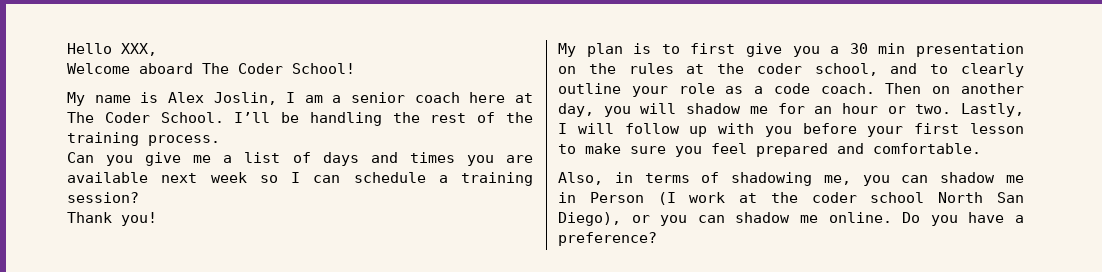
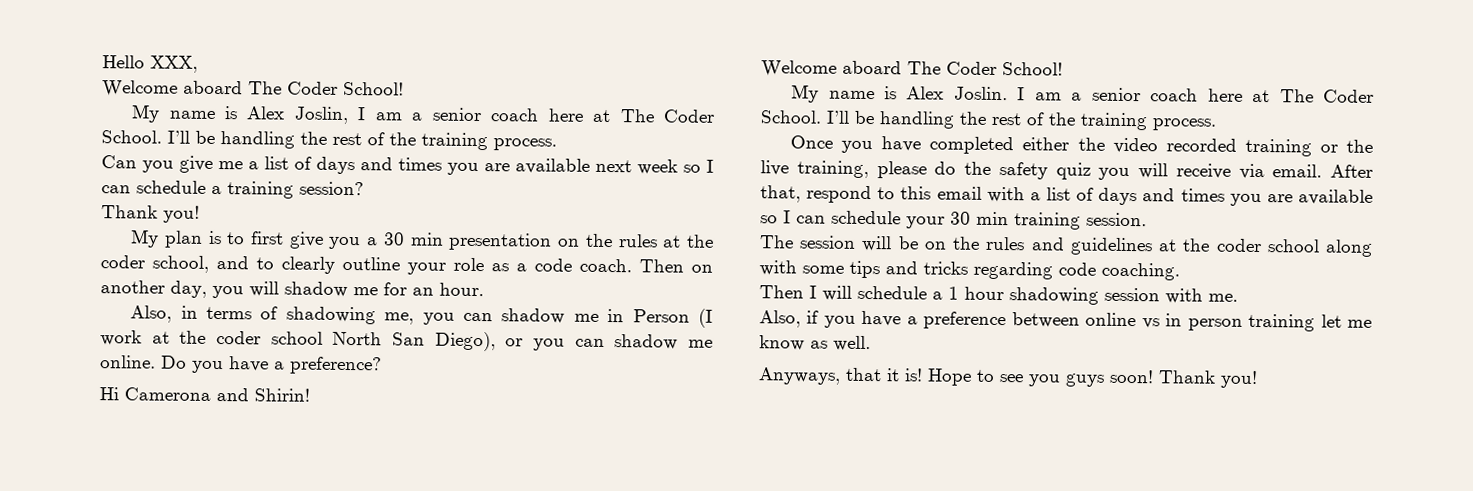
[841,103,1024,117] [558,123,1024,137] [558,143,981,157] hour or two. Lastly, I will follow up with you before your first lesson to make sure you feel prepared and comfortable. -> [439,282,484,297] hour.
(657, 239) none -> [99,387,310,402] [761,60,1063,77] [791,84,1374,103] [760,110,1216,131] [790,135,1373,157] [760,160,1373,181] [760,185,1373,207] [760,210,1147,230] [759,235,1373,257] [759,260,1180,281] [759,285,1238,305] [759,310,1372,332] [759,335,871,352] [758,367,1258,389] // Hi Camerona and Shirin! // Welcome aboard The Coder School! // My name is Alex Joslin. I am a senior coach here at The Coder School. I’ll be handling the rest of the training process. // Once you have completed either the video recorded training or the live training, please do the safety quiz you will receive via email. After that, respond to this email with a list of days and times you are available so I can schedule your 30 min training session. // The session will be on the rules and guidelines at the coder school along with some tips and tricks regarding code coaching. // Then I will schedule a 1 hour shadowing session with me. // Also, if you have a preference between online vs in person training let me know as well. // Anyways, that it is! Hope to see you guys soon! Thank you!

